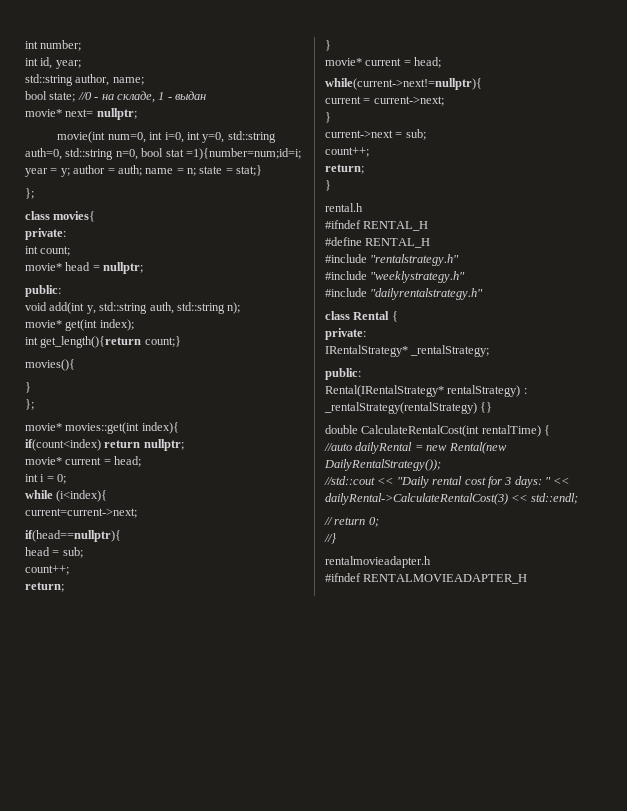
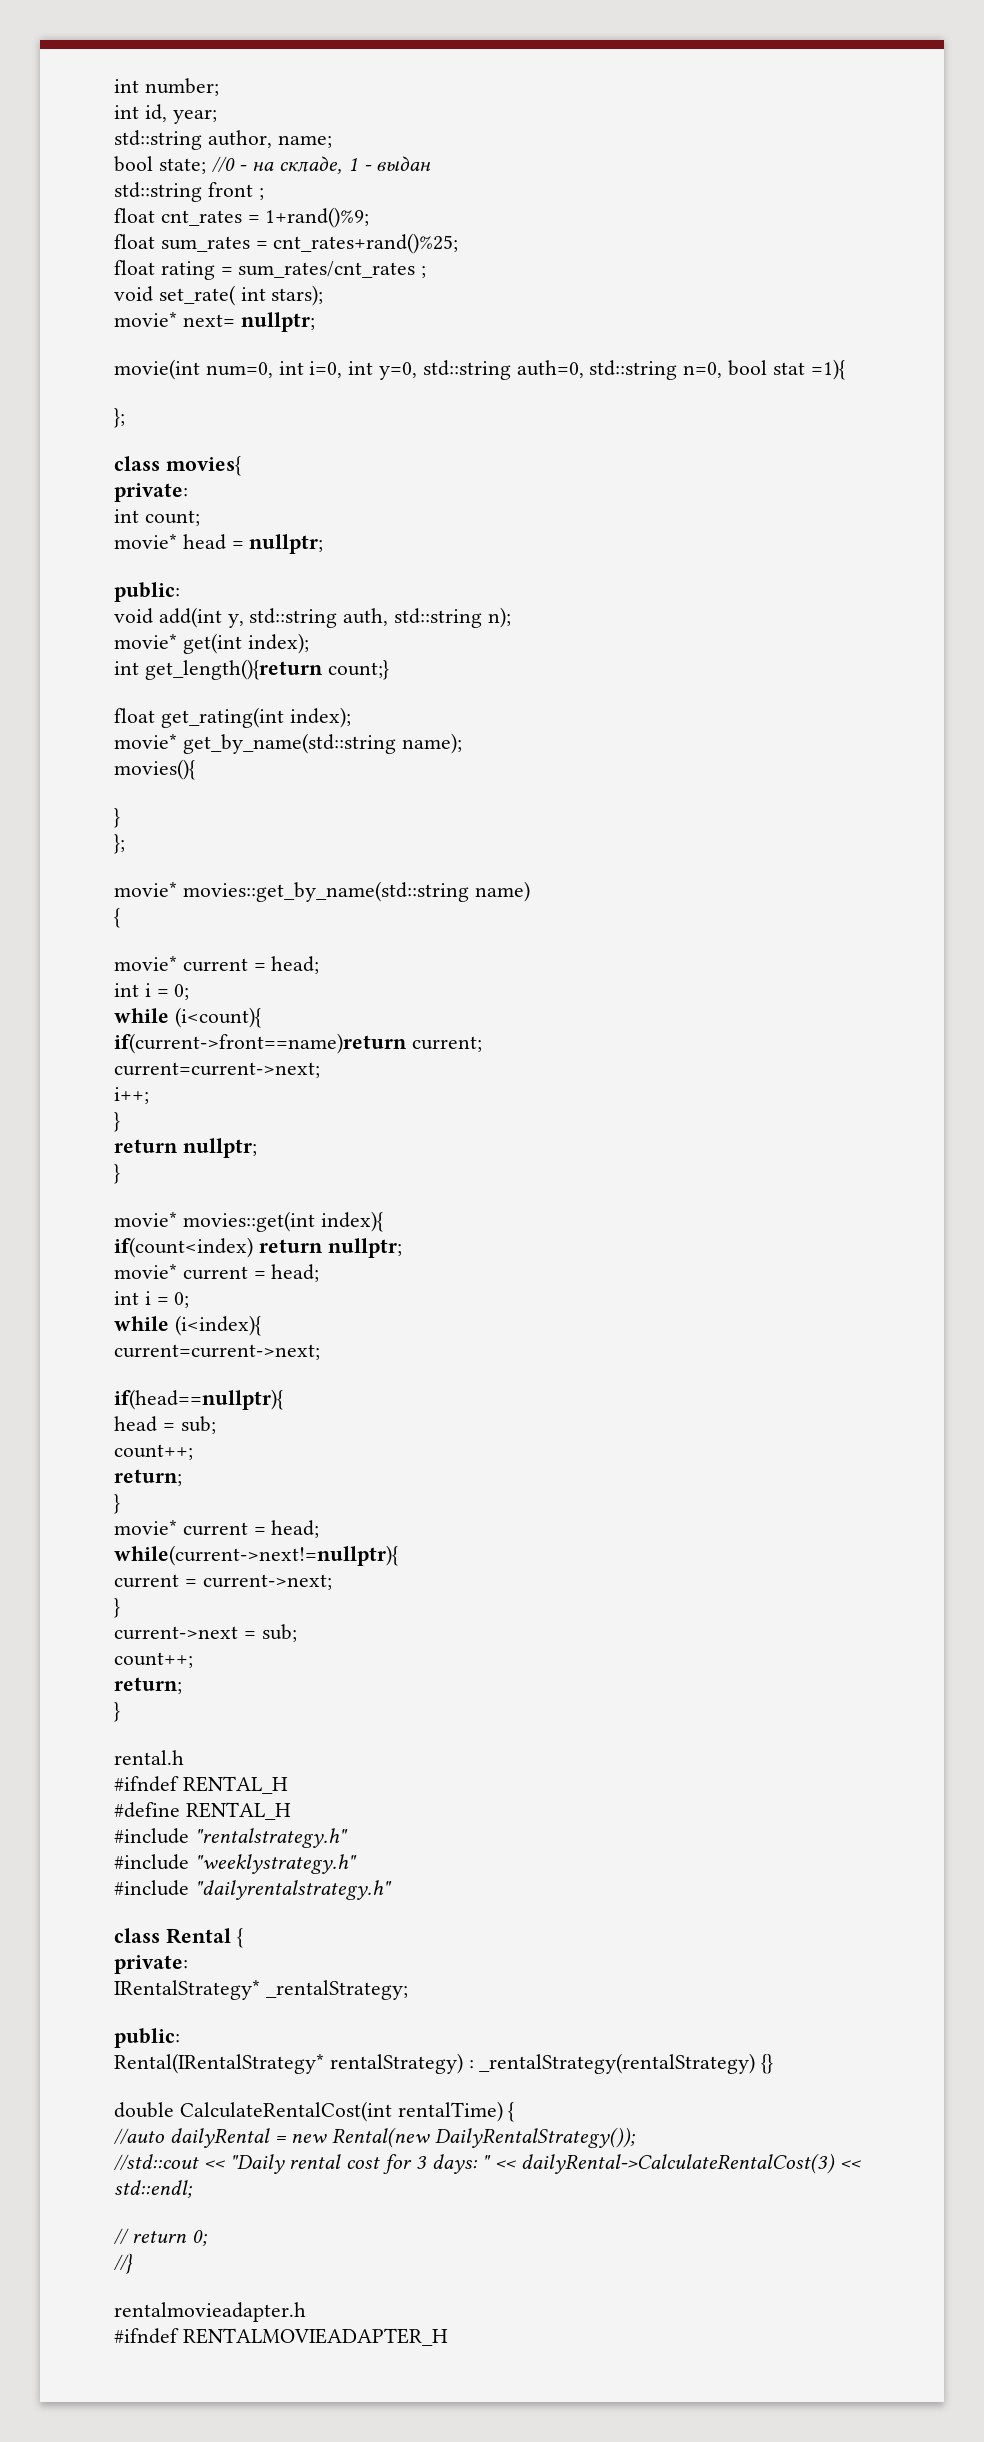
(206, 95) none -> [114,182,264,202] [114,207,370,228] [114,233,459,254] [114,260,427,280] [114,285,324,306] // std::string front ; // float cnt_rates = 1+rand()%9; // float sum_rates = cnt_rates+rand()%25; // float rating = sum_rates/cnt_rates ; // void set_rate( int stars);
[185,148,301,160] [25,165,263,177] =1){number=num;id=i; year = y; author = auth; name = n; state = stat;} -> [810,359,845,380] =1){
[25,359,75,371] [25,382,31,393] [25,399,34,410] movies(){ // } // }; -> [114,707,351,728] [114,733,462,754] [114,759,195,780] [114,808,120,828] [114,834,125,854] [114,881,530,902] [114,908,120,928] [114,956,320,974] [114,983,190,1000] [114,1007,261,1028] [114,1033,482,1054] [114,1062,320,1078] [114,1087,149,1104] [114,1112,120,1132] [114,1138,257,1158] [114,1164,120,1184] float get_rating(int index); // movie* get_by_name(std::string name); // movies(){ // } // }; // movie* movies::get_by_name(std::string name) // { // movie* current = head; // int i = 0; // while (i<count){ // if(current->front==name)return current; // current=current->next; // i++; // } // return nullptr; // }

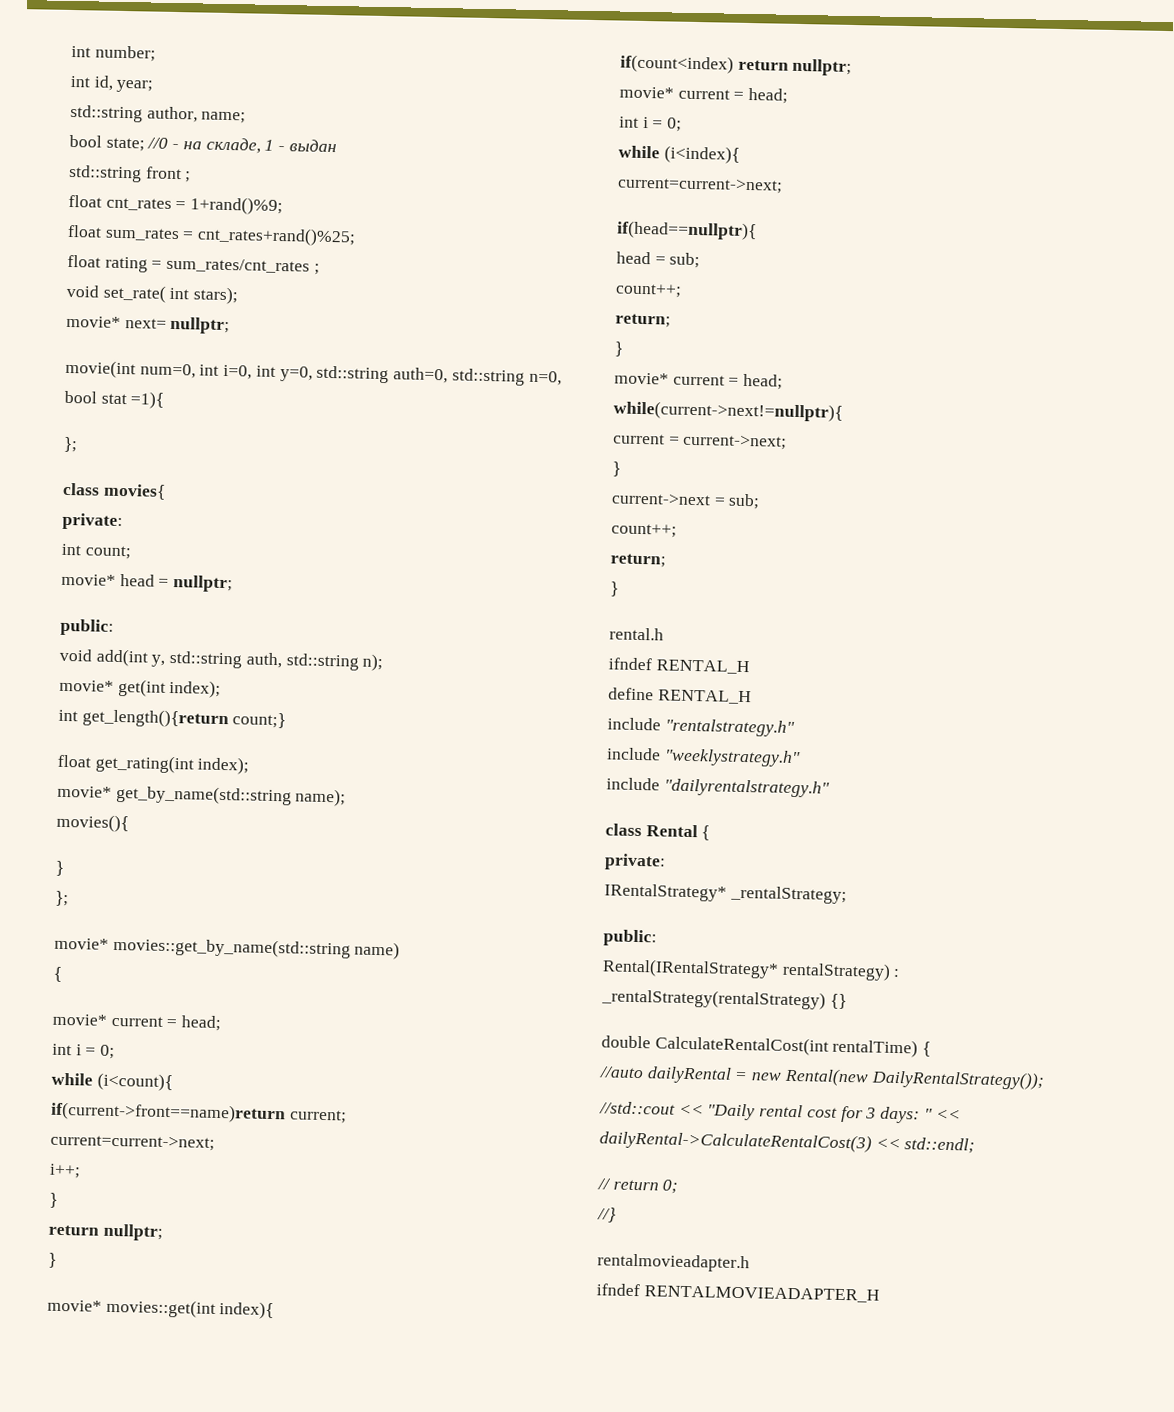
[114,1776,288,1794] [114,1802,291,1820] [114,1828,189,1844] #ifndef RENTAL_H // #define RENTAL_H // #include -> [608,657,750,675] [608,687,752,705] [607,717,661,731] ifndef RENTAL_H // define RENTAL_H // include
[114,1854,189,1870] #include -> [606,747,661,761] include
[114,1880,189,1896] #include -> [606,777,660,791] include
[114,2328,179,2344] #ifndef -> [596,1283,640,1297] ifndef

